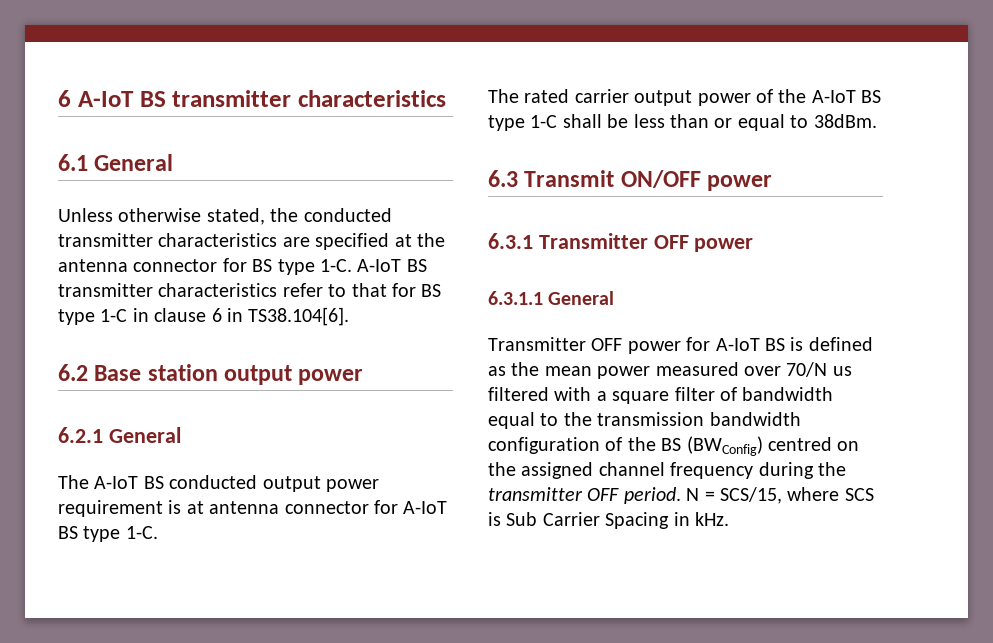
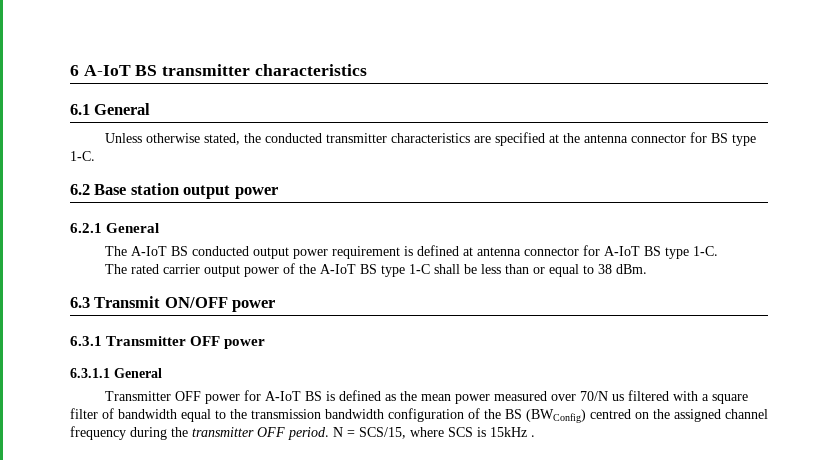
[357,259,427,272] [58,283,442,297] [58,307,350,326] A-IoT BS transmitter characteristics refer to that for BS type 1-C in clause 6 in TS38.104[6]. -> (95, 156) none
(182, 507) none -> [417,245,460,256] defined
[813,114,877,128] 38dBm. -> [598,264,648,274] 38 dBm.
[506,512,729,529] Sub Carrier Spacing in kHz. -> [490,427,535,437] 15kHz .

